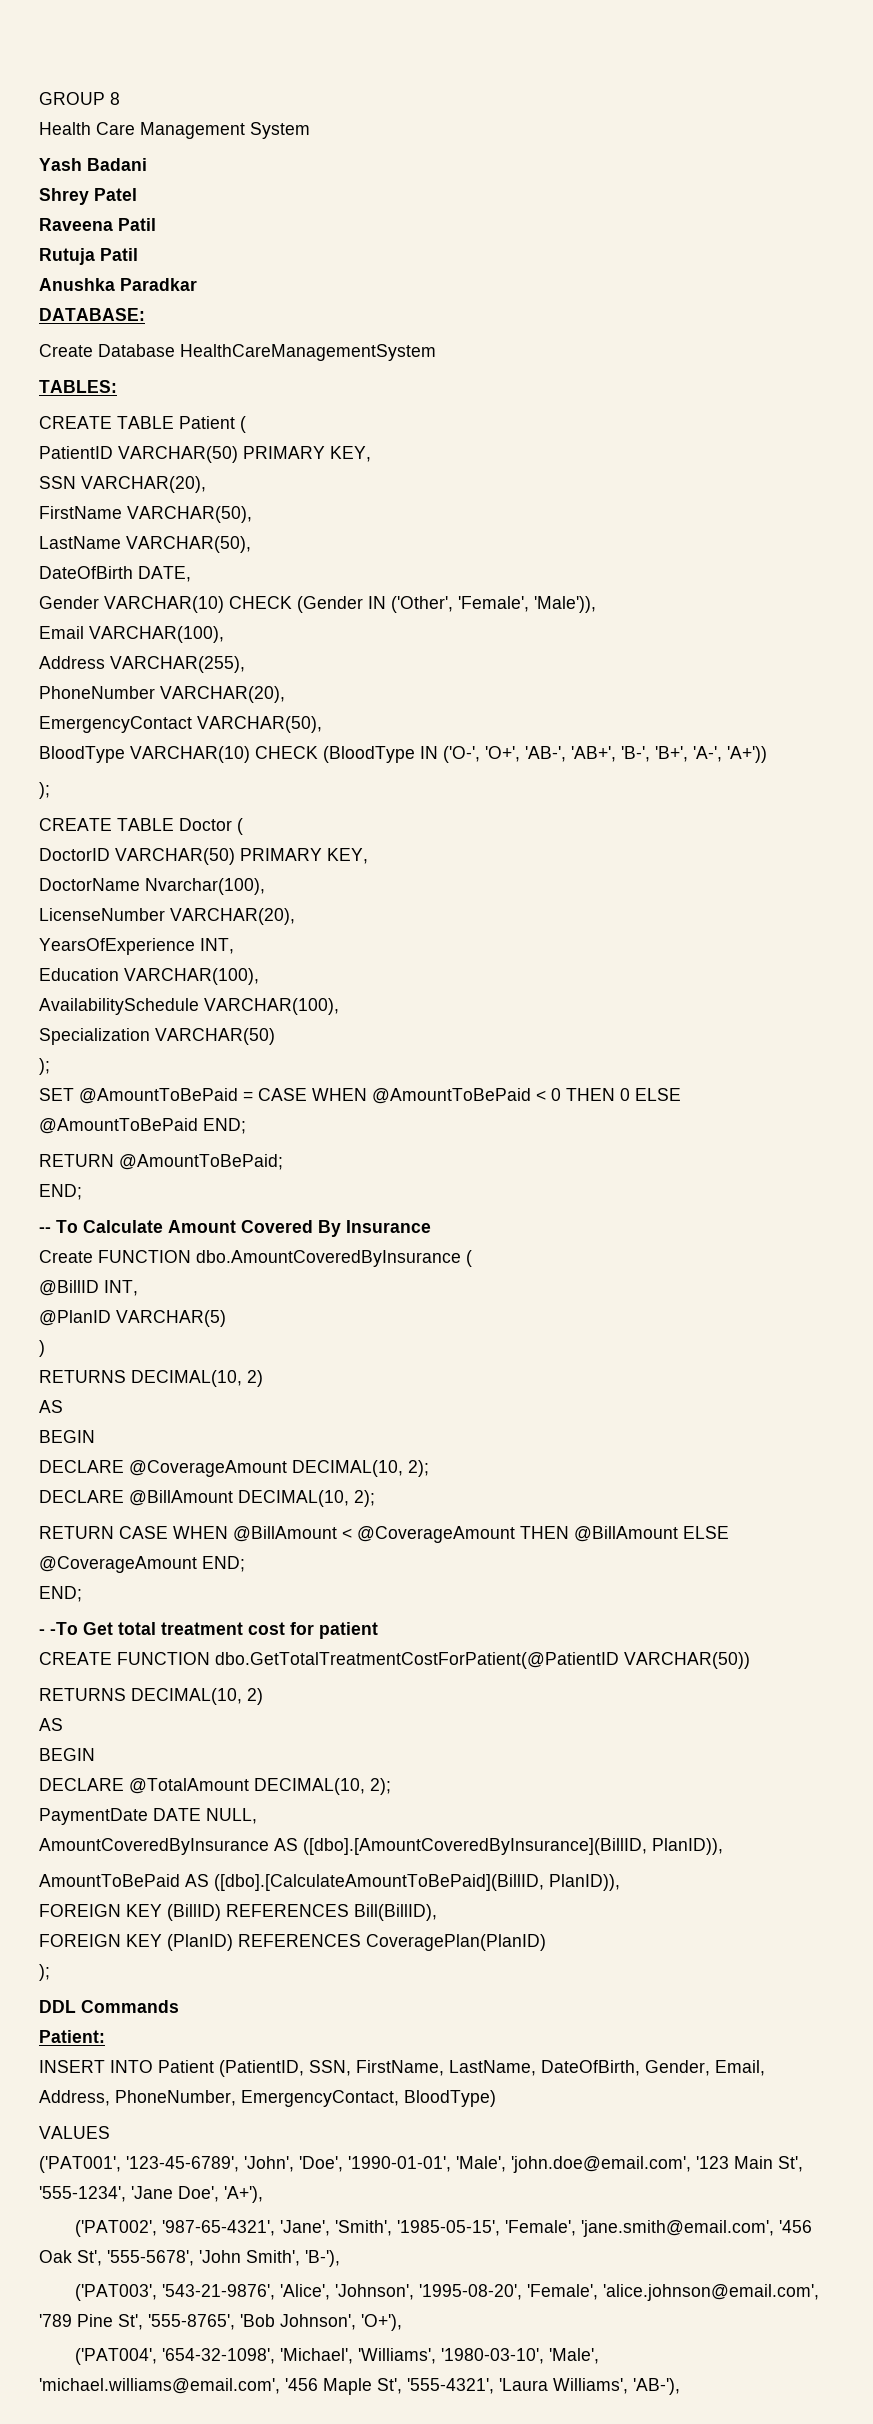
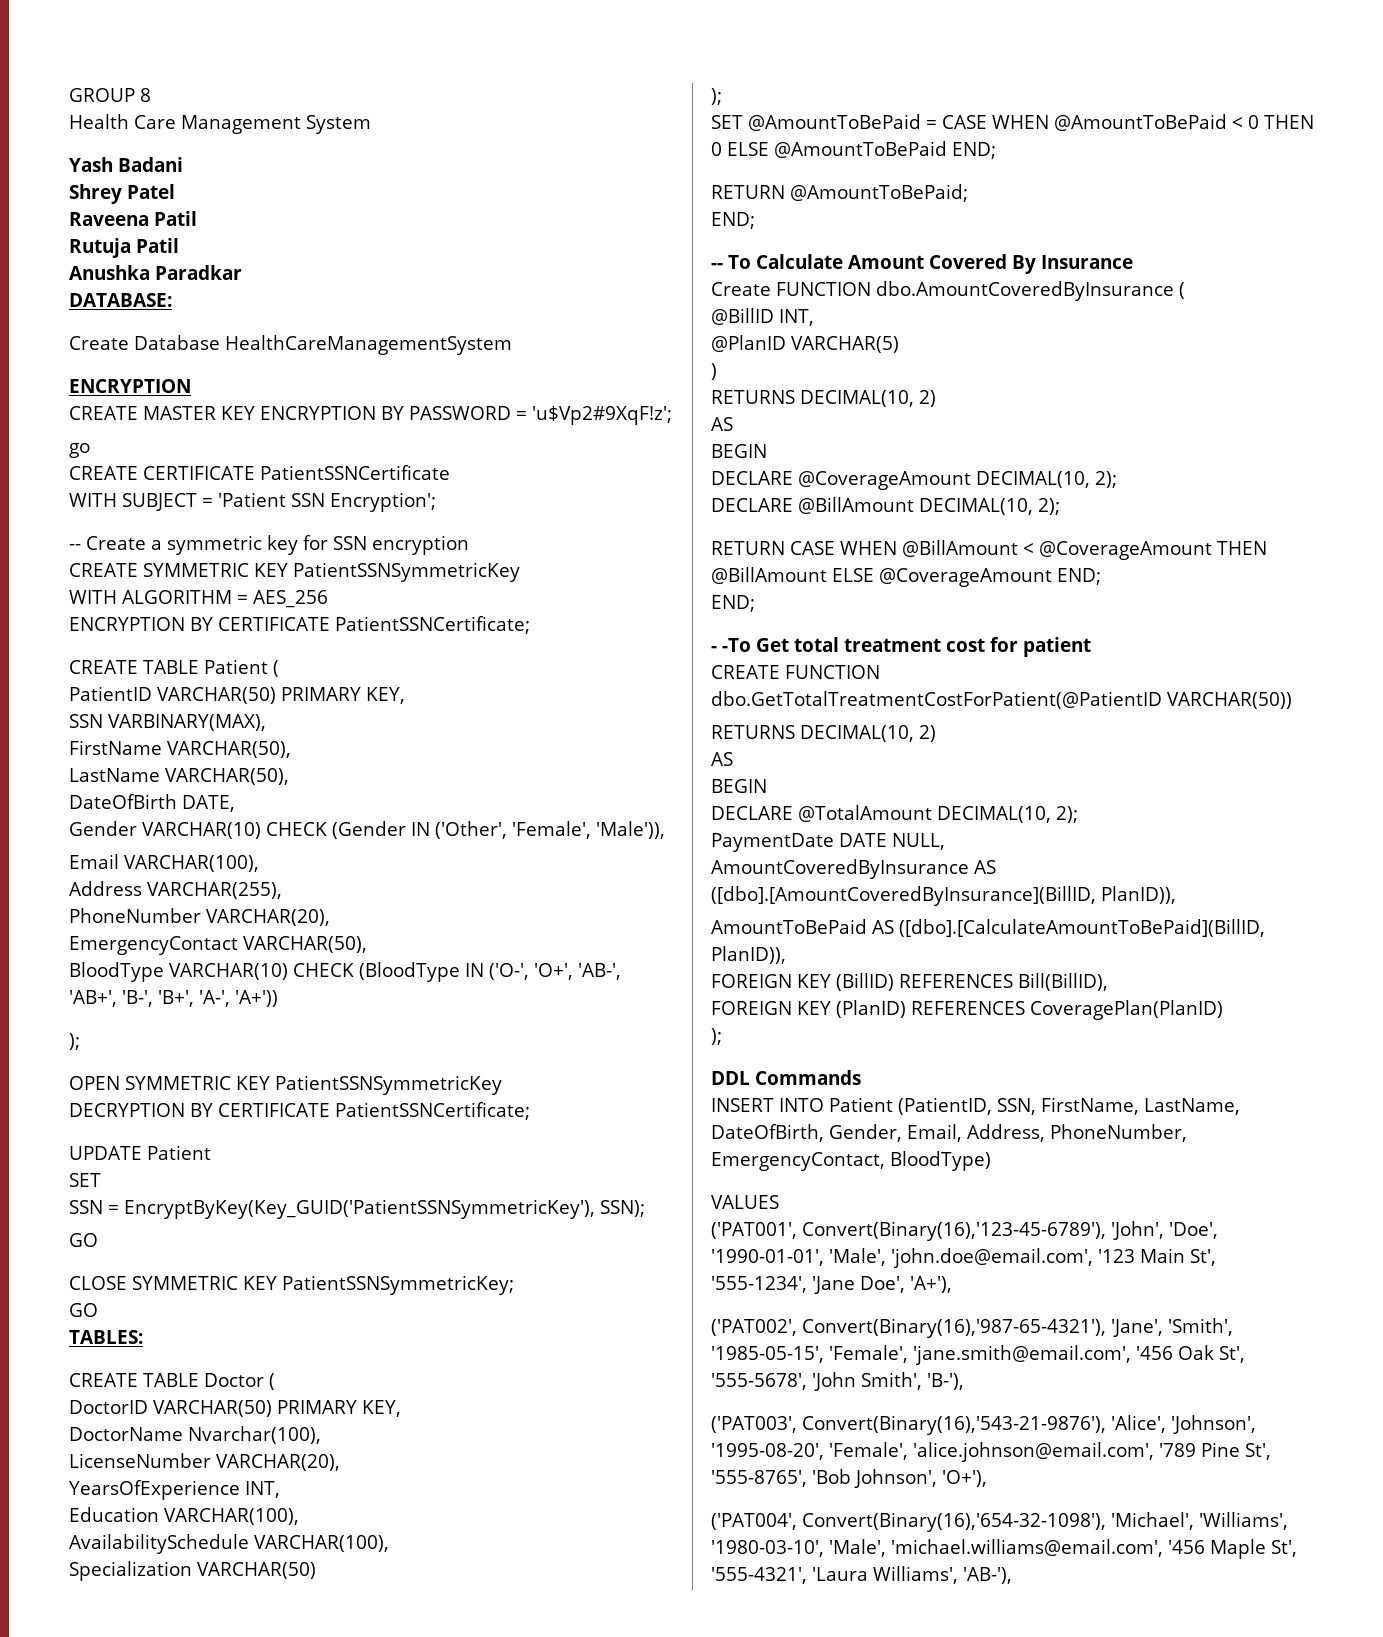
[39,380,117,393] TABLES: -> [69,379,191,393] [69,406,672,425] [69,443,90,458] [69,465,450,480] [69,492,436,512] [69,535,469,555] [69,562,520,582] [69,590,328,608] [69,616,530,634] ENCRYPTION // CREATE MASTER KEY ENCRYPTION BY PASSWORD = 'u$Vp2#9XqF!z'; // go // CREATE CERTIFICATE PatientSSNCertificate // WITH SUBJECT = 'Patient SSN Encryption'; // -- Create a symmetric key for SSN encryption // CREATE SYMMETRIC KEY PatientSSNSymmetricKey // WITH ALGORITHM = AES_256 // ENCRYPTION BY CERTIFICATE PatientSSNCertificate;
[81,476,206,493] VARCHAR(20), -> [108,714,266,731] VARBINARY(MAX),
(50, 790) none -> [69,1075,502,1095] [69,1102,530,1120] [69,1145,211,1160] [69,1173,101,1187] [69,1199,646,1219] [69,1233,98,1247] [69,1275,514,1295] [69,1303,98,1317] [69,1330,143,1344] // OPEN SYMMETRIC KEY PatientSSNSymmetricKey // DECRYPTION BY CERTIFICATE PatientSSNCertificate; // UPDATE Patient // SET // SSN = EncryptByKey(Key_GUID('PatientSSNSymmetricKey'), SSN); // GO // CLOSE SYMMETRIC KEY PatientSSNSymmetricKey; // GO // TABLES:
[39,2030,105,2043] // Patient: -> (861, 1077) none
[126,2156,239,2172] '123-45-6789', -> [801,1221,1106,1241] Convert(Binary(16),'123-45-6789'),
[162,2220,276,2236] '987-65-4321', -> [801,1318,1106,1338] Convert(Binary(16),'987-65-4321'),
[162,2284,276,2300] '543-21-9876', -> [801,1415,1106,1435] Convert(Binary(16),'543-21-9876'),
[162,2348,276,2364] '654-32-1098', -> [801,1512,1106,1532] Convert(Binary(16),'654-32-1098'),

